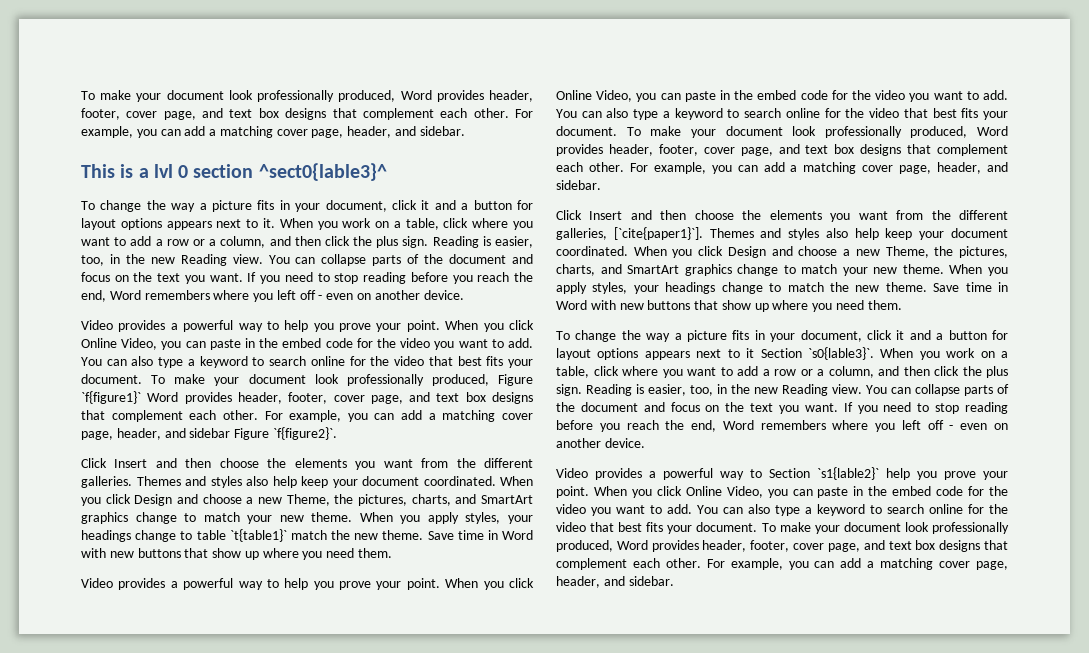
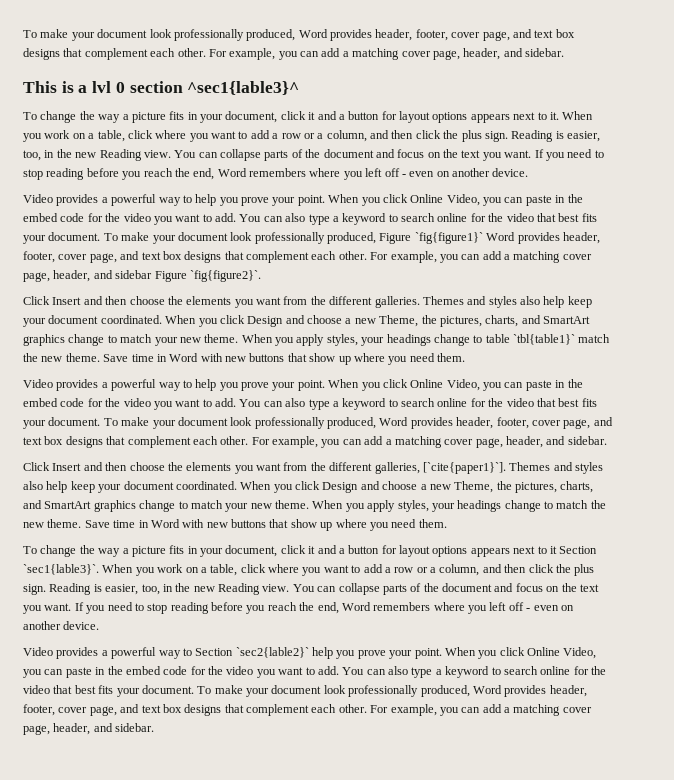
[258,163,387,181] ^sect0{lable3}^ -> [187,81,300,95] ^sec1{lable3}^
[81,391,141,404] `f{figure1}` -> [414,232,483,244] `fig{figure1}`
[272,427,337,440] `f{figure2}`. -> [189,270,261,282] `fig{figure2}`.
[229,529,287,542] `t{table1}` -> [513,334,575,345] `tbl{table1}`
[807,347,874,360] `s0{lable3}`. -> [23,564,99,575] `sec1{lable3}`.
[817,467,879,480] `s1{lable2}` -> [235,647,309,658] `sec2{lable2}`

